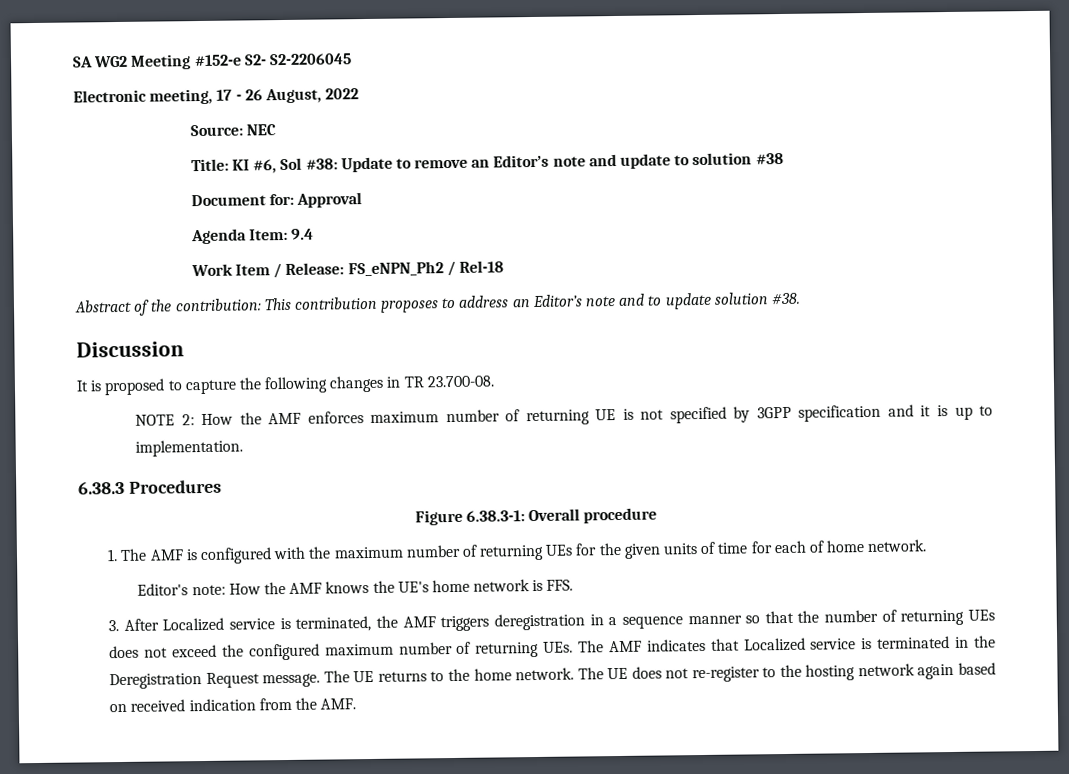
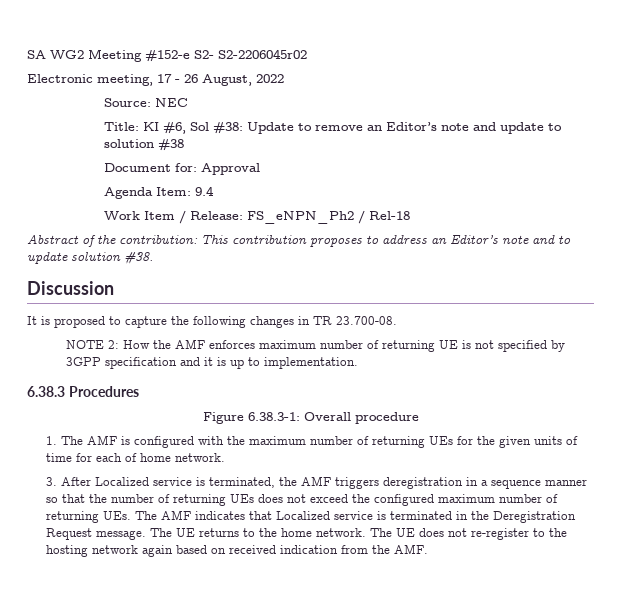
[268,53,352,66] S2-2206045 -> [218,49,307,59] S2-2206045r02
[137,579,574,596] // Editor's note: How the AMF knows the UE's home network is FFS. -> (226, 457) none

